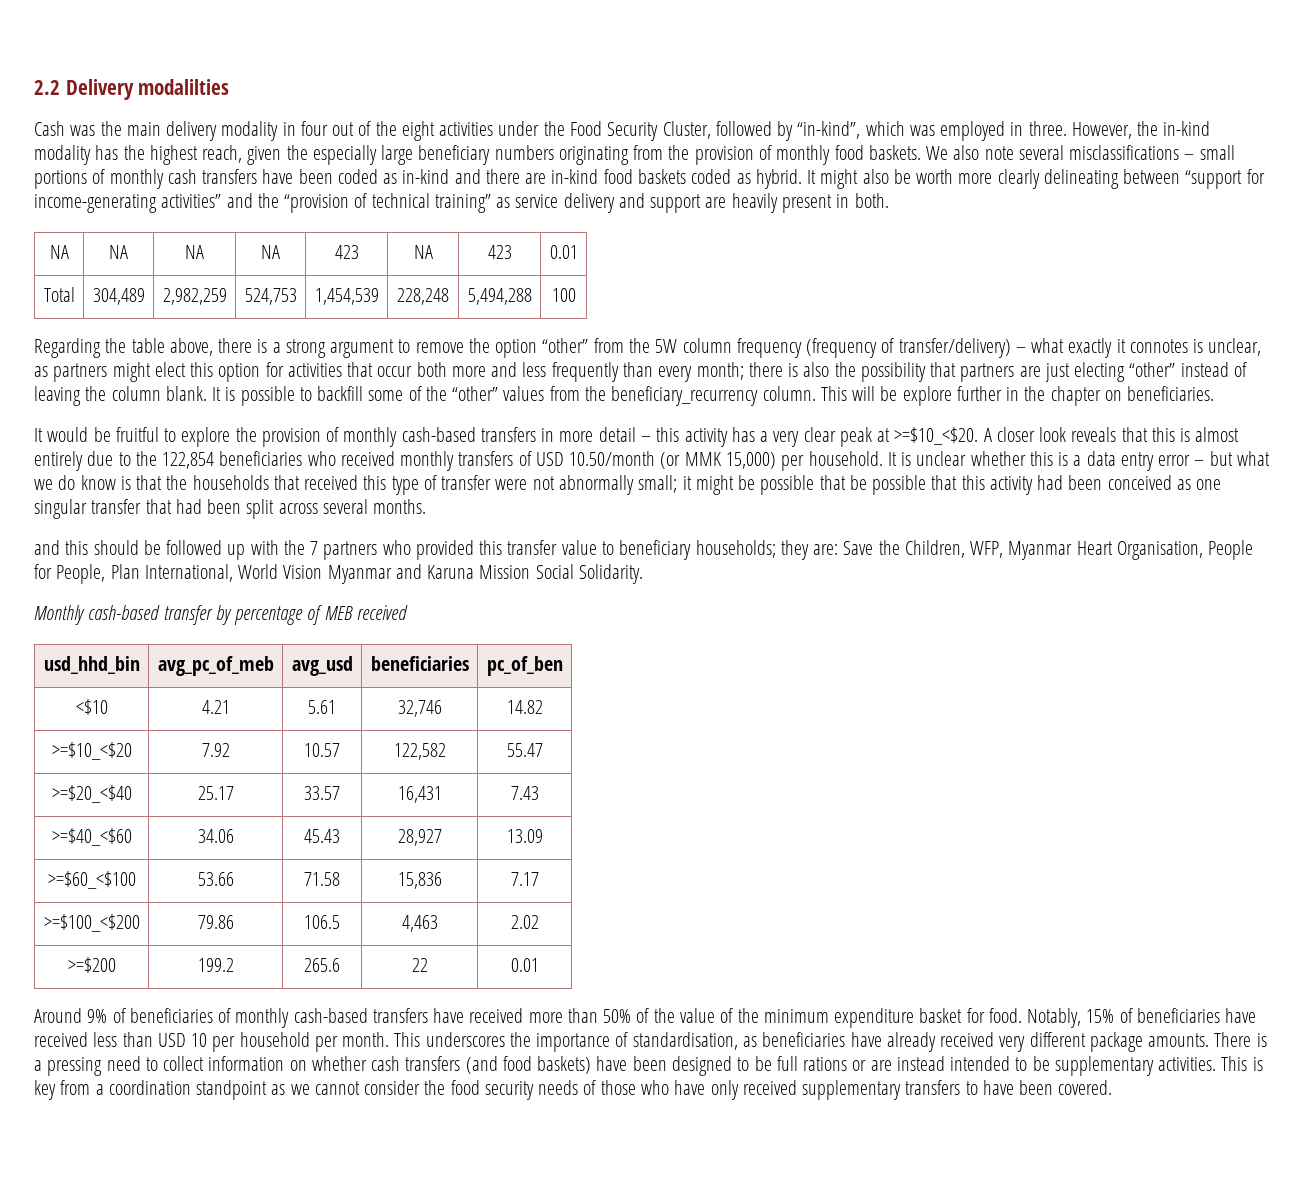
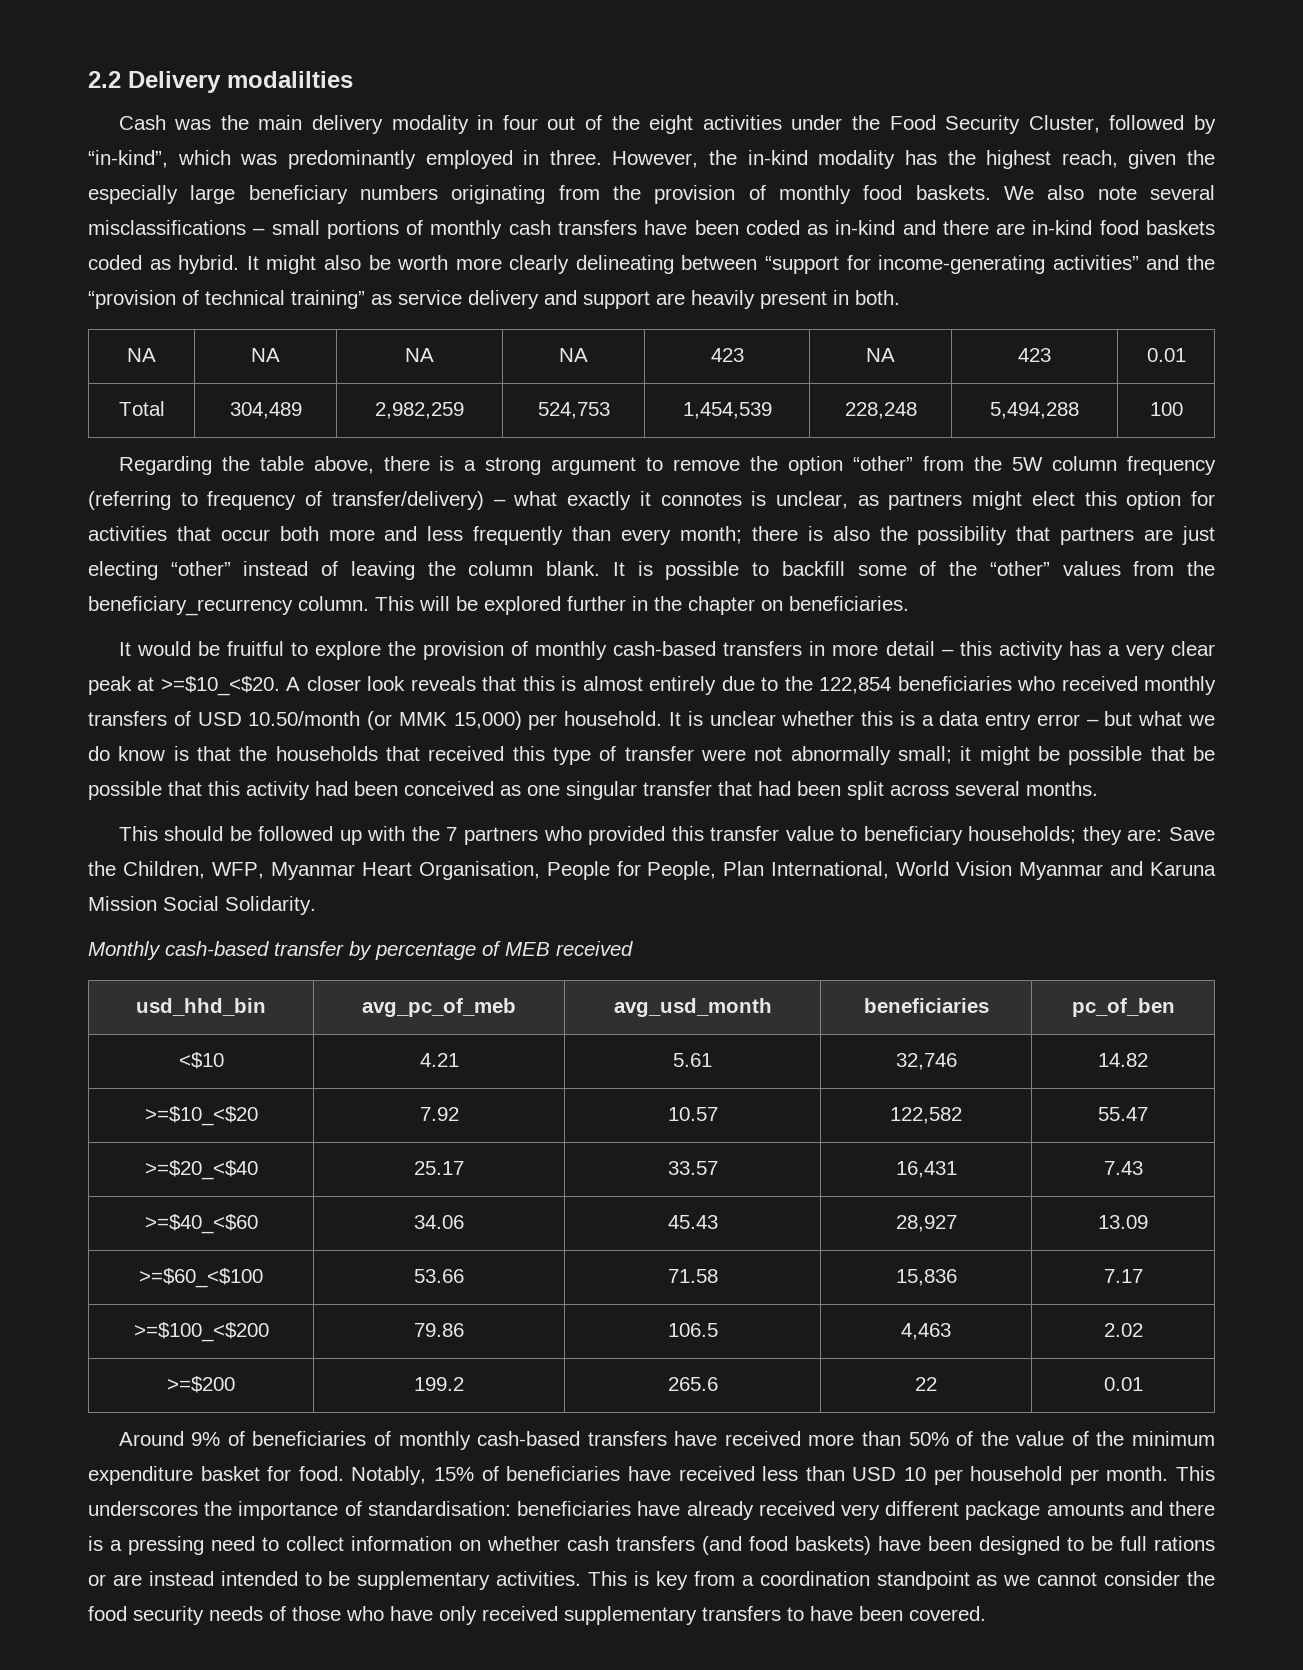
(935, 130) none -> [287,150,416,169] predominantly
[806,338,878,358] (frequency -> [88,491,297,510] (referring to frequency
[902,386,952,406] explore -> [484,596,561,615] explored
[34,540,89,555] and this -> [118,826,158,841] This
[291,656,353,676] avg_usd -> [613,998,772,1017] avg_usd_month
[632,1032,757,1050] standardisation, as -> [367,1501,511,1516] standardisation:
[1148,1032,1252,1047] amounts. There -> [1046,1501,1215,1516] amounts and there

